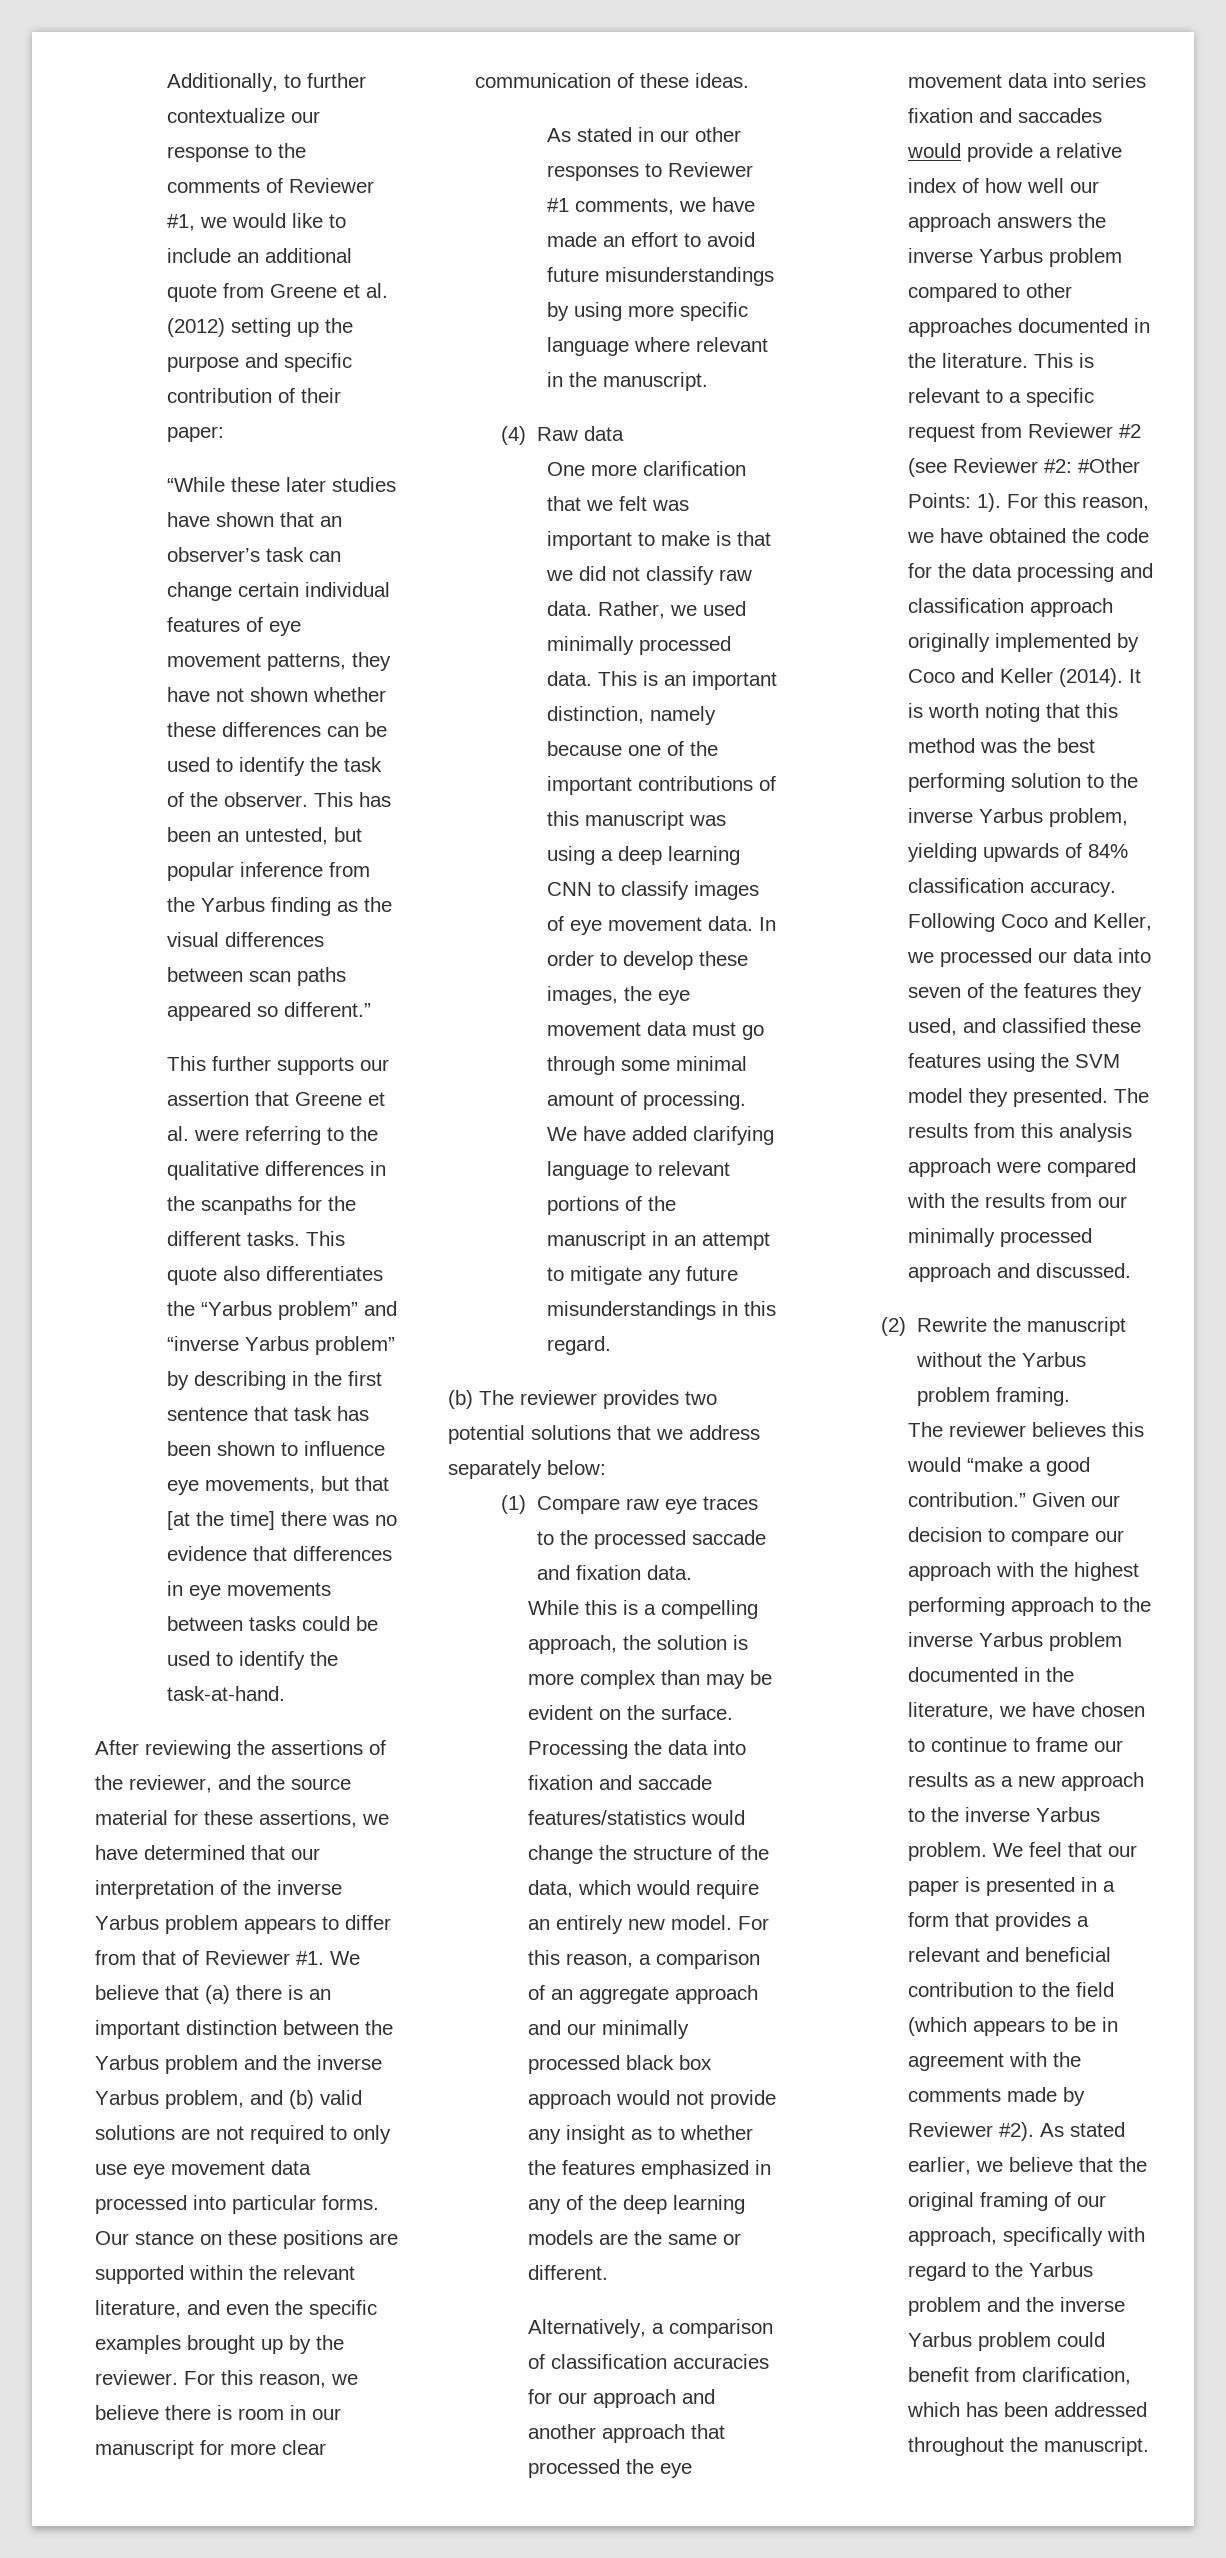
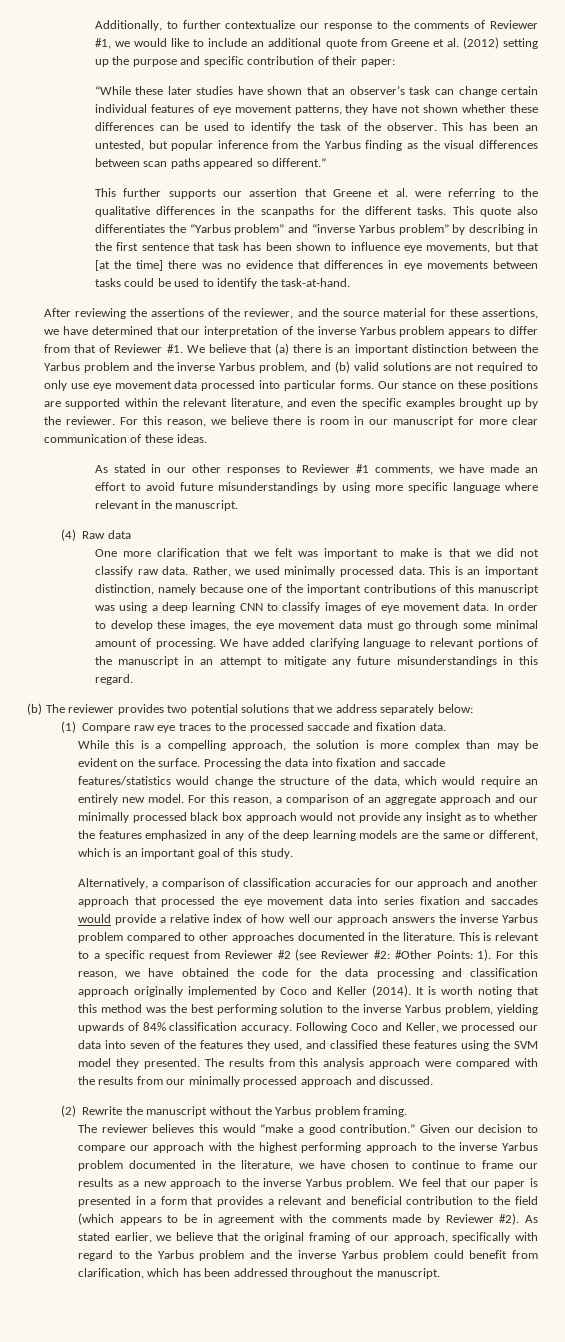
[528,2265,609,2280] different. -> [489,830,538,841] [77,848,293,859] different, which is an important goal of this study.

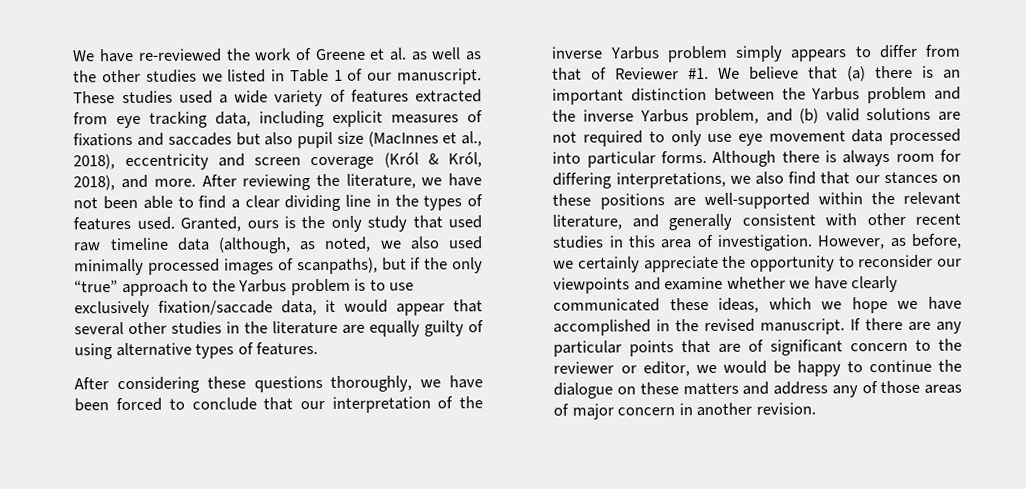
[94,20,539,31] [94,37,538,49] [94,56,395,67] [94,85,538,97] [94,104,538,115] [94,122,538,133] [94,140,538,151] [94,158,327,169] [94,188,539,199] [94,206,538,217] [94,224,539,235] [94,242,539,253] [94,260,538,271] [94,278,351,289] [43,308,539,319] [43,326,153,335] Additionally, to further contextualize our response to the comments of Reviewer #1, we would like to include an additional quote from Greene et al. (2012) setting up the purpose and specific contribution of their paper: // “While these later studies have shown that an observer’s task can change certain individual features of eye movement patterns, they have not shown whether these differences can be used to identify the task of the observer. This has been an untested, but popular inference from the Yarbus finding as the visual differences between scan paths appeared so different.” // This further supports our assertion that Greene et al. were referring to the qualitative differences in the scanpaths for the different tasks. This quote also differentiates the “Yarbus problem” and “inverse Yarbus problem” by describing in the first sentence that task has been shown to influence eye movements, but that [at the time] there was no evidence that differences in eye movements between tasks could be used to identify the task-at-hand. // After reviewing the assertions of the reviewer, and the source material for these assertions, we have determined -> [72,47,482,63] [73,68,482,85] [73,89,483,107] [73,110,484,129] [73,131,483,149] [73,152,483,171] [73,173,483,191] [73,194,484,212] [73,215,482,232] [73,236,484,254] [74,257,484,276] [74,278,415,297] [74,299,484,318] [74,320,485,337] [74,342,319,360] [74,375,483,394] [74,397,257,412] We have re-reviewed the work of Greene et al. as well as the other studies we listed in Table 1 of our manuscript. These studies used a wide variety of features extracted from eye tracking data, including explicit measures of fixations and saccades but also pupil size (MacInnes et al., 2018), eccentricity and screen coverage (Król & Król, 2018), and more. After reviewing the literature, we have not been able to find a clear dividing line in the types of features used. Granted, ours is the only study that used raw timeline data (although, as noted, we also used minimally processed images of scanpaths), but if the only “true” approach to the Yarbus problem is to use exclusively fixation/saccade data, it would appear that several other studies in the literature are equally guilty of using alternative types of features. // After considering these questions thoroughly, we have been forced to conclude
(445, 331) none -> [735,45,784,62] simply
[377,381,437,389] Our stance -> [712,149,961,167] [552,171,938,189] Although there is always room for differing interpretations, we also find that our stances
[65,398,121,409] supported -> [703,192,810,210] well-supported
[311,398,539,409] [43,416,539,427] [43,434,207,443] [94,464,538,475] [94,482,539,493] [94,500,239,511] [60,529,131,541] [94,548,539,559] [94,566,540,577] [94,584,539,595] [94,602,538,613] [94,620,538,631] [94,638,539,649] [94,656,538,667] [94,674,133,685] [27,703,473,715] [60,721,446,733] [77,740,539,751] [77,758,446,769] [77,776,538,787] [77,794,538,805] [77,812,538,823] [77,830,538,841] [77,848,293,859] [77,878,538,889] [77,896,539,907] [77,914,538,925] [77,932,539,943] [77,949,538,961] [77,968,538,979] [77,985,539,997] [77,1004,538,1015] [77,1022,538,1033] [77,1040,538,1051] [77,1058,538,1069] [77,1076,434,1087] [60,1105,408,1117] [77,1124,538,1135] [77,1142,538,1153] [77,1160,538,1171] [77,1178,538,1189] [77,1196,538,1207] [77,1213,538,1225] [77,1232,538,1243] [77,1250,538,1261] [77,1268,440,1279] even the specific examples brought up by the reviewer. For this reason, we believe there is room in our manuscript for more clear communication of these ideas. // As stated in our other responses to Reviewer #1 comments, we have made an effort to avoid future misunderstandings by using more specific language where relevant in the manuscript. // (4) Raw data // One more clarification that we felt was important to make is that we did not classify raw data. Rather, we used minimally processed data. This is an important distinction, namely because one of the important contributions of this manuscript was using a deep learning CNN to classify images of eye movement data. In order to develop these images, the eye movement data must go through some minimal amount of processing. We have added clarifying language to relevant portions of the manuscript in an attempt to mitigate any future misunderstandings in this regard. // (b) The reviewer provides two potential solutions that we address separately below: // (1) Compare raw eye traces to the processed saccade and fixation data. // While this is a compelling approach, the solution is more complex than may be evident on the surface. Processing the data into fixation and saccade features/statistics would change the structure of the data, which would require an entirely new model. For this reason, a comparison of an aggregate approach and our minimally processed black box approach would not provide any insight as to whether the features emphasized in any of the deep learning models are the same or different, which is an important goal of this study. // Alternatively, a comparison of classification accuracies for our approach and another approach that processed the eye movement data into series fixation and saccades would provide a relative index of how well our approach answers the inverse Yarbus problem compared to other approaches documented in the literature. This is relevant to a specific request from Reviewer #2 (see Reviewer #2: #Other Points: 1). For this reason, we have obtained the code for the data processing and classification approach originally implemented by Coco and Keller (2014). It is worth noting that this method was the best performing solution to the inverse Yarbus problem, yielding upwards of 84% classification accuracy. Following Coco and Keller, we processed our data into seven of the features they used, and classified these features using the SVM model they presented. The results from this analysis approach were compared with the results from our minimally processed approach and discussed. // (2) Rewrite the manuscript without the Yarbus problem framing. // The reviewer believes this would “make a good contribution.” Given our decision to compare our approach with the highest performing approach to the inverse Yarbus problem documented in the literature, we have chosen to continue to frame our results as a new approach to the inverse Yarbus problem. We feel that our paper is presented in a form that provides a relevant and beneficial contribution to the field (which appears to be in agreement with the comments made by Reviewer #2). As stated earlier, we believe that the original framing of our approach, specifically with regard to the Yarbus problem and the inverse Yarbus problem could benefit from clarification, which has been addressed throughout the manuscript. -> [668,212,961,231] [552,233,962,251] [553,254,962,273] [553,275,899,294] [553,296,962,314] [553,317,962,336] [553,338,962,357] [553,359,962,377] [553,380,962,399] [553,402,816,420] generally consistent with other recent studies in this area of investigation. However, as before, we certainly appreciate the opportunity to reconsider our viewpoints and examine whether we have clearly communicated these ideas, which we hope we have accomplished in the revised manuscript. If there are any particular points that are of significant concern to the reviewer or editor, we would be happy to continue the dialogue on these matters and address any of those areas of major concern in another revision.

